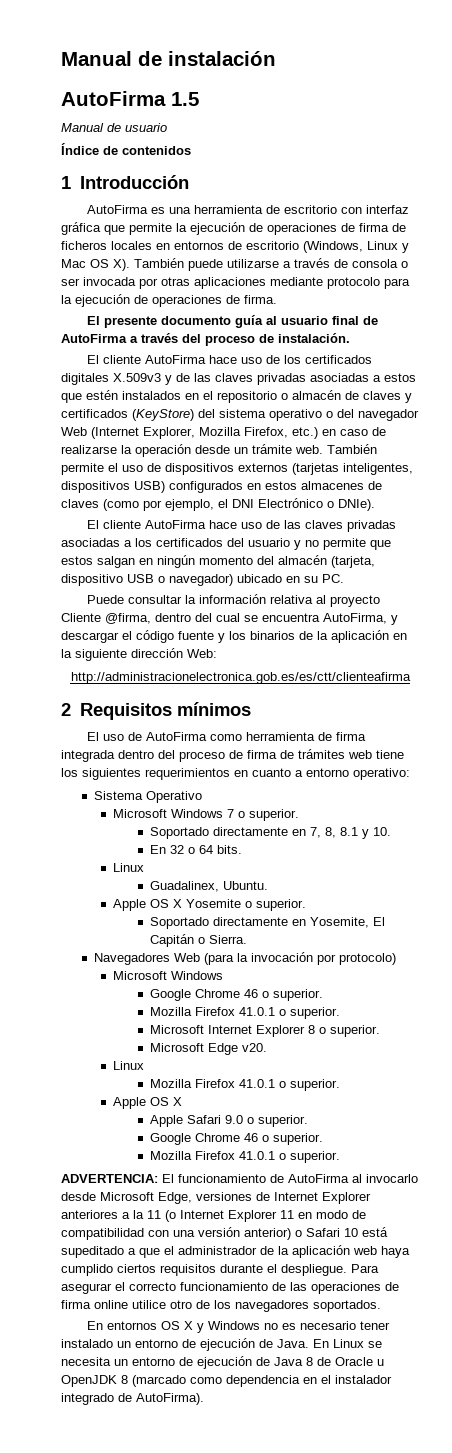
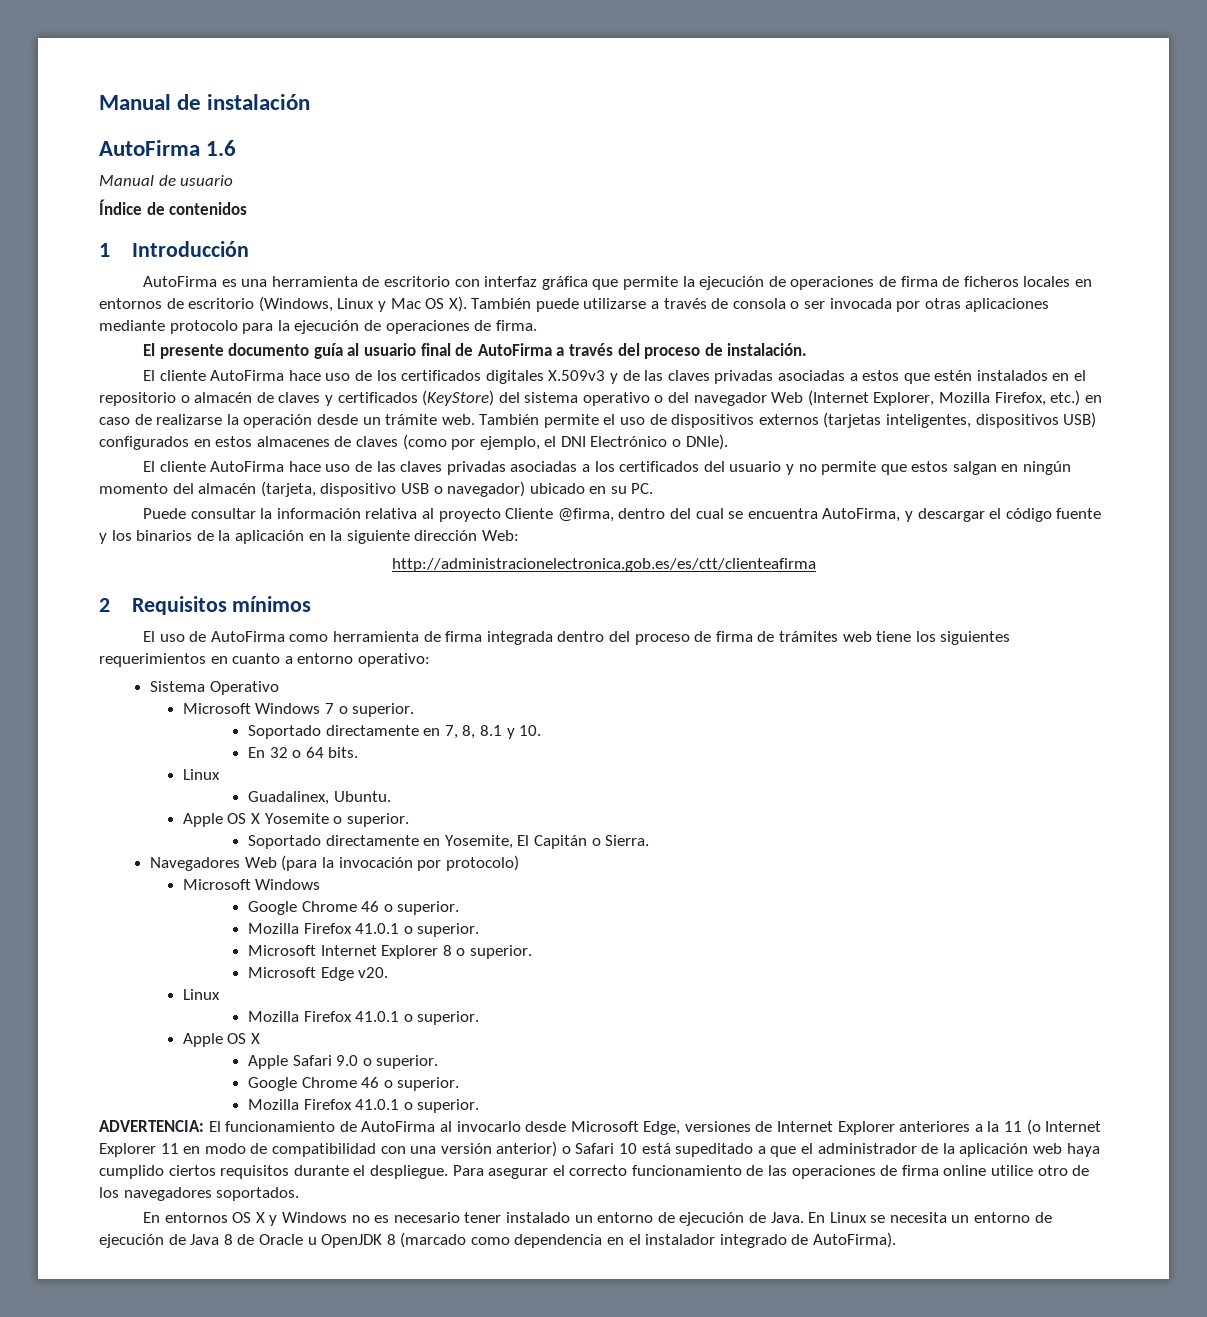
[171,92,199,106] 1.5 -> [206,140,237,156] 1.6

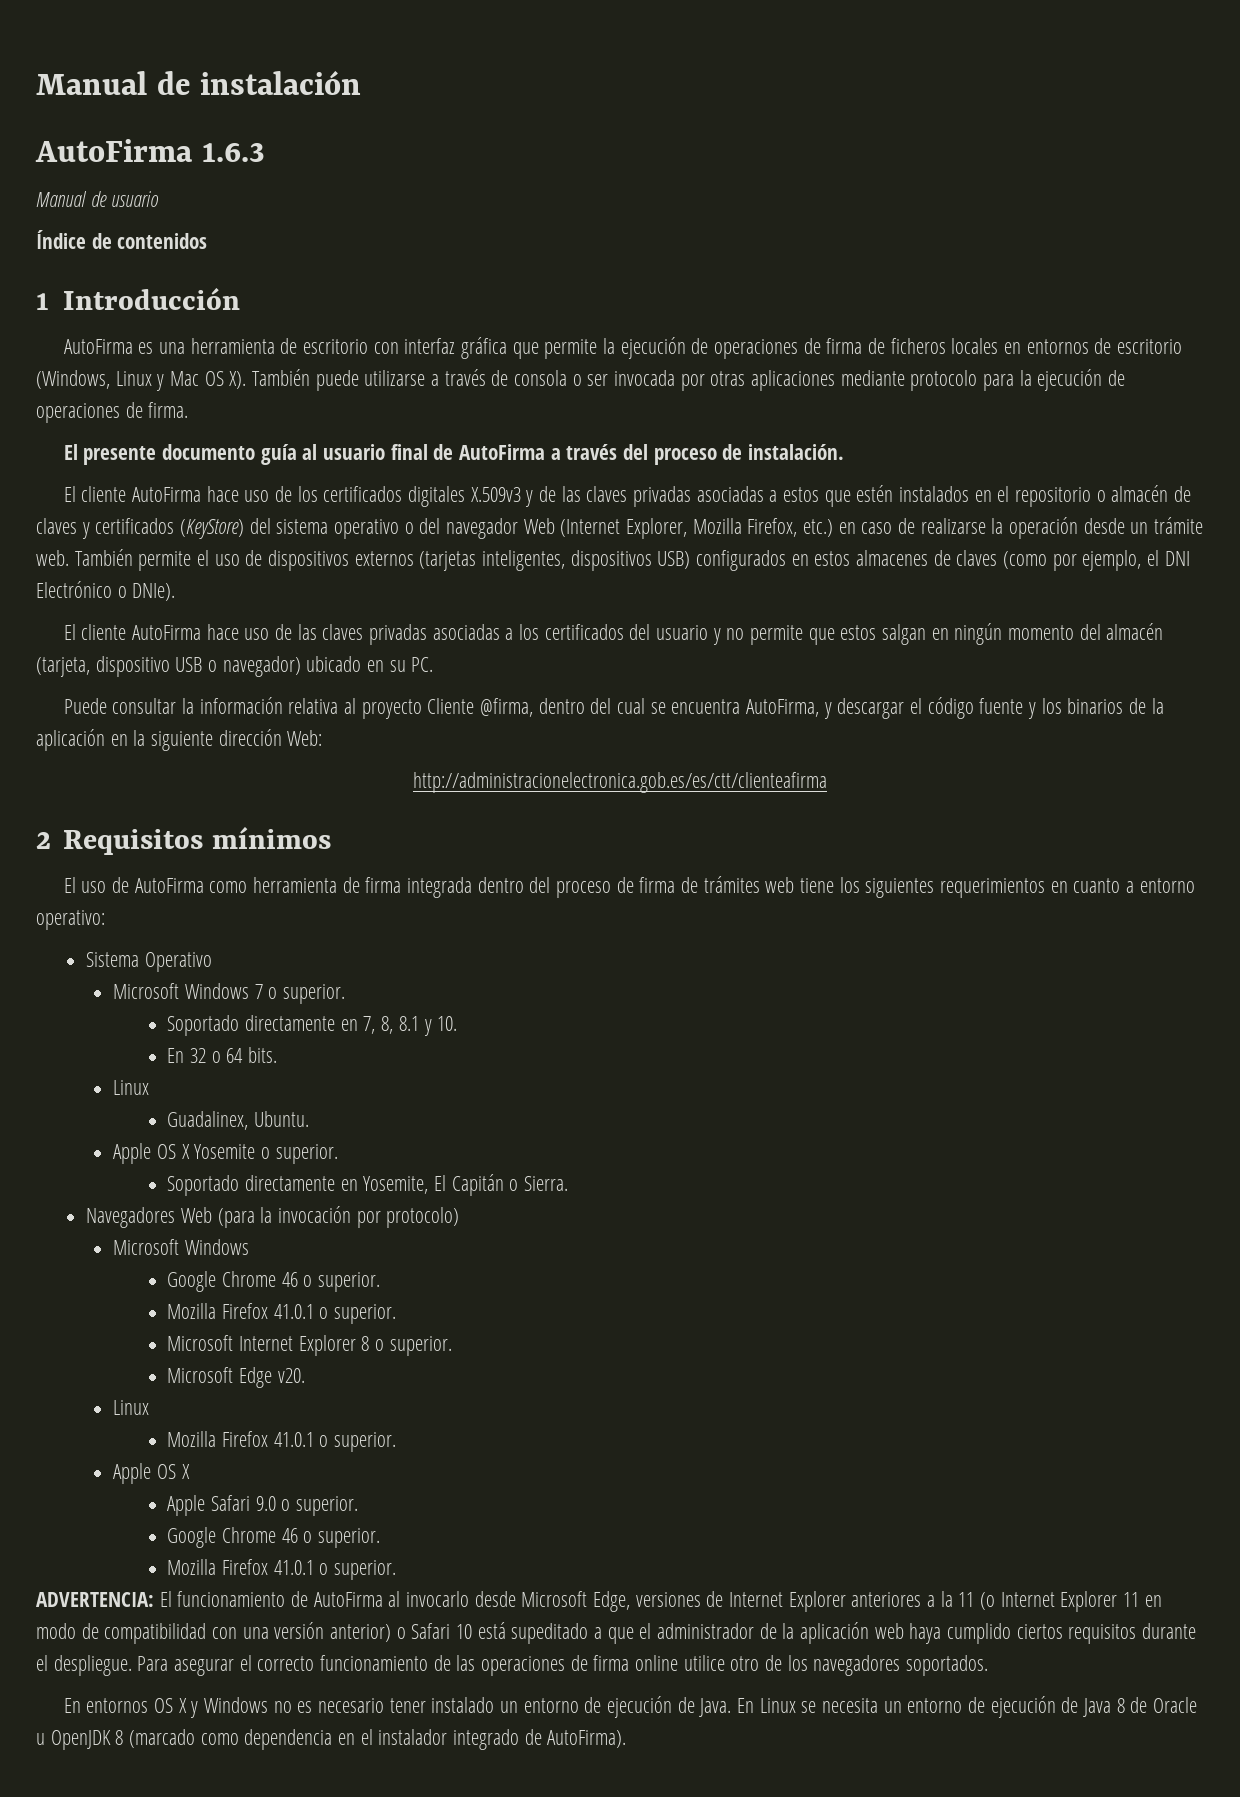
[206,140,237,156] 1.6 -> [201,143,265,162] 1.6.3

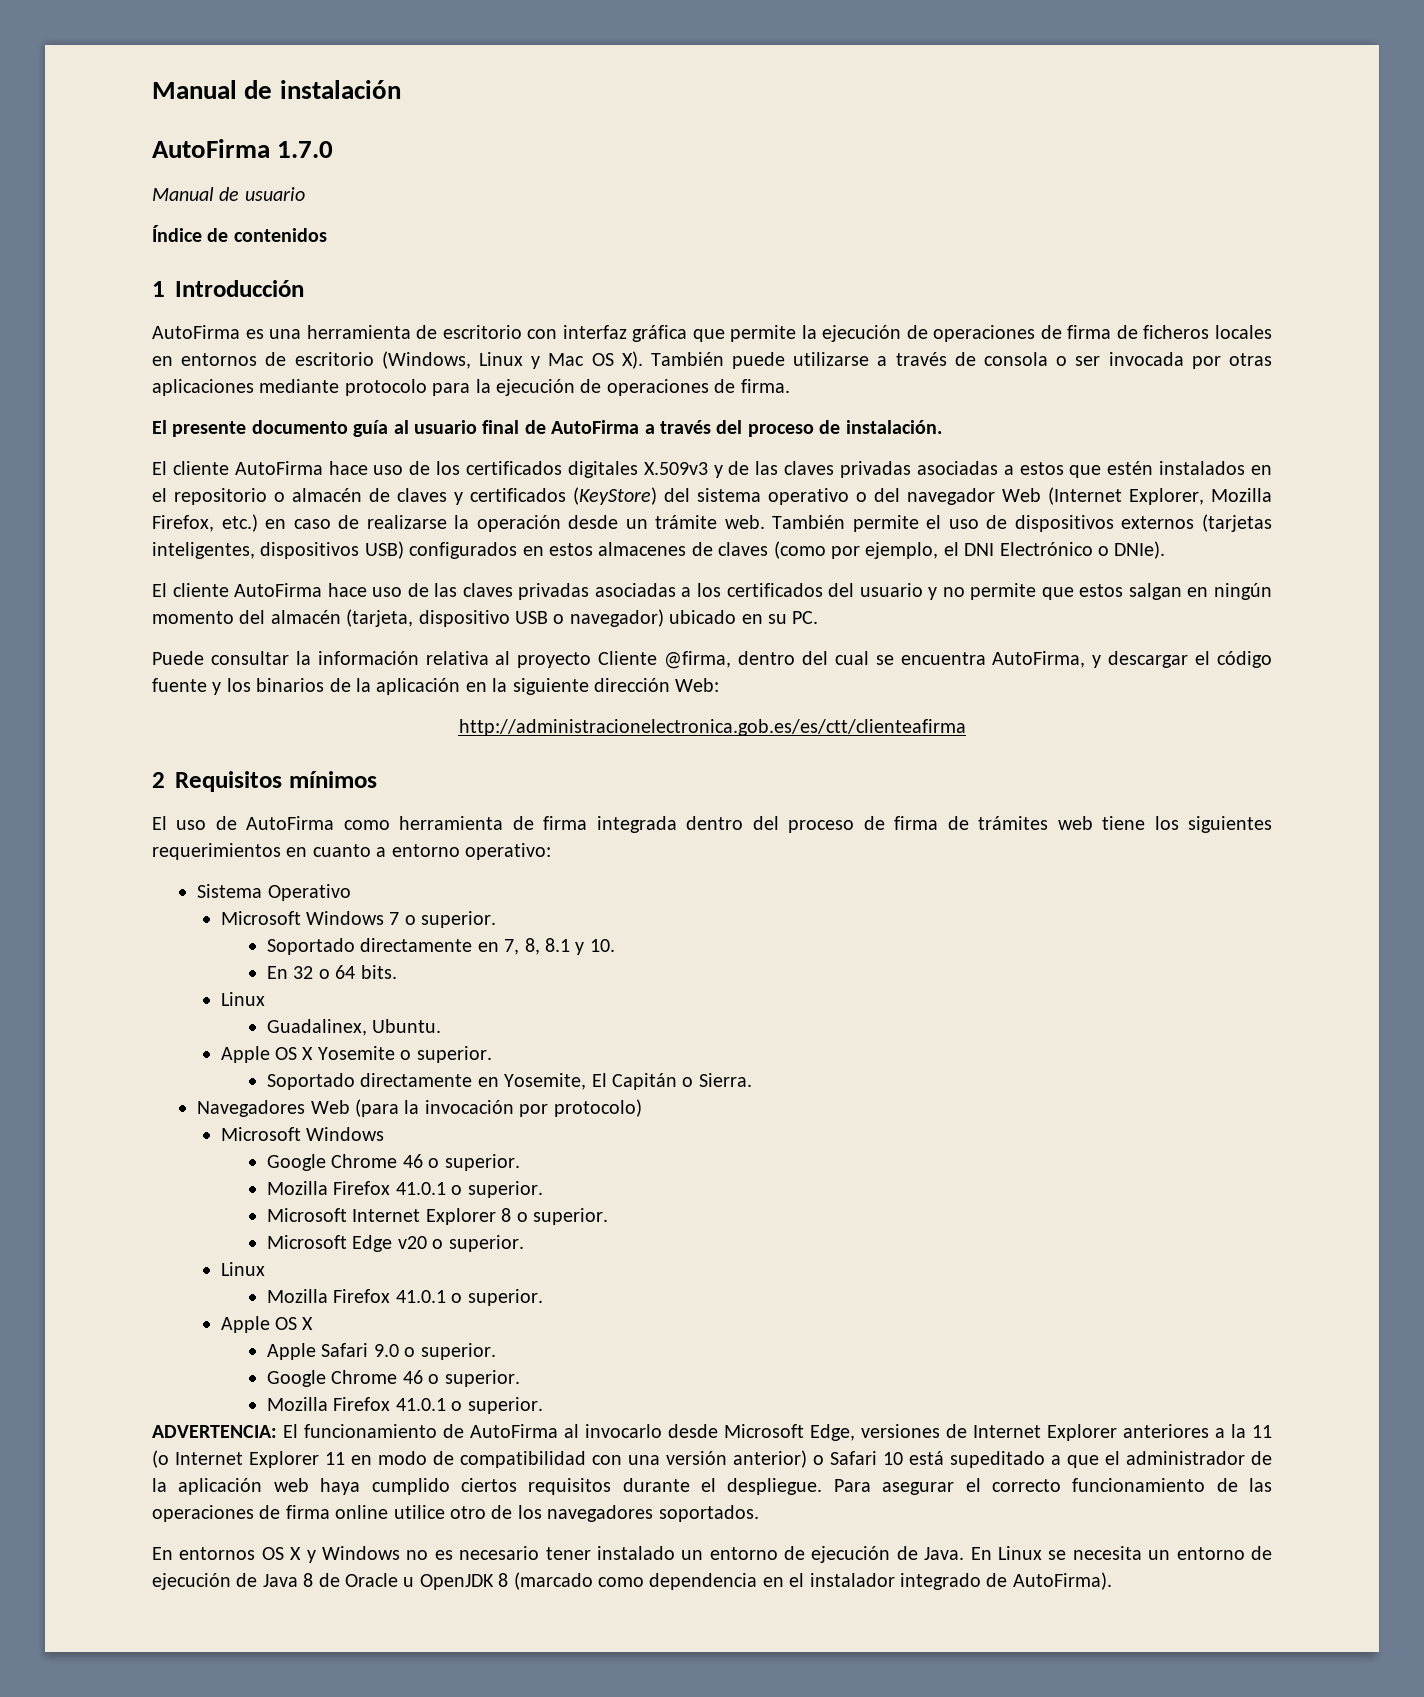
[201,143,265,162] 1.6.3 -> [277,141,334,158] 1.7.0
[277,1368,305,1383] v20. -> [397,1235,524,1252] v20 o superior.

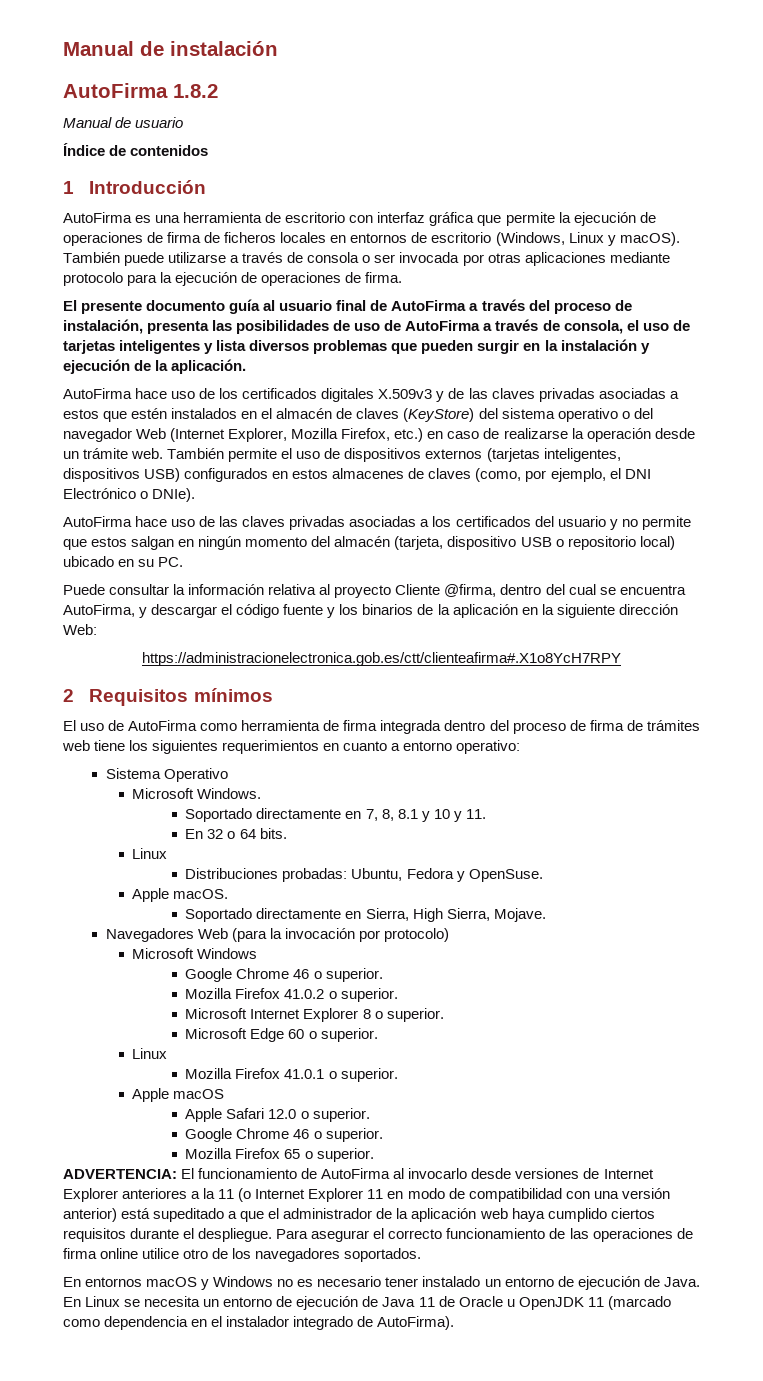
[277,141,334,158] 1.7.0 -> [173,84,218,98] 1.8.2
[548,351,643,369] Mac OS X). -> [619,232,680,246] macOS).
[845,420,942,434] [152,461,229,475] instalación. // El cliente -> [63,319,690,334] [63,339,650,354] [63,359,247,374] instalación, presenta las posibilidades de uso de AutoFirma a través de consola, el uso de tarjetas inteligentes y lista diversos problemas que pueden surgir en la instalación y ejecución de la aplicación. //
[174,488,285,505] repositorio o -> (273, 413) none
[454,488,566,505] y certificados -> (400, 413) none
[773,541,826,559] (como -> [475,468,522,482] (como,
[152,583,229,597] El cliente -> (196, 495) none
[569,609,664,627] navegador) -> [567,536,675,550] repositorio local)
[458,719,966,736] http://administracionelectronica.gob.es/es/ctt/clienteafirma -> [142,652,621,666] https://administracionelectronica.gob.es/ctt/clienteafirma#.X1o8YcH7RPY
[305,911,497,928] Windows 7 o superior. -> [197,788,262,799] Windows.
[589,939,615,952] 10. -> [433,809,486,822] 10 y 11.
[267,1019,442,1036] [220,1046,492,1063] [267,1073,752,1090] Guadalinex, Ubuntu. // Apple OS X Yosemite o superior. // Soportado directamente en Yosemite, El Capitán o Sierra. -> [185,868,543,882] [132,888,229,902] [185,908,546,922] Distribuciones probadas: Ubuntu, Fedora y OpenSuse. // Apple macOS. // Soportado directamente en Sierra, High Sierra, Mojave.
[395,1182,446,1195] 41.0.1 -> [284,989,325,999] 41.0.2
[397,1236,427,1249] v20 -> [288,1029,305,1039] 60
[274,1317,314,1330] OS X -> [173,1089,225,1099] macOS
[373,1344,399,1357] 9.0 -> [268,1109,297,1119] 12.0
[395,1398,446,1411] 41.0.1 -> [284,1149,301,1159] 65
[724,1424,855,1441] Microsoft Edge, -> (512, 1173) none
[813,1451,903,1465] o Safari 10 -> (117, 1215) none
[261,1547,302,1560] OS X -> [146,1277,198,1287] macOS
[303,1573,314,1587] 8 -> [418,1297,435,1307] 11
[498,1573,509,1587] 8 -> [587,1297,604,1307] 11

